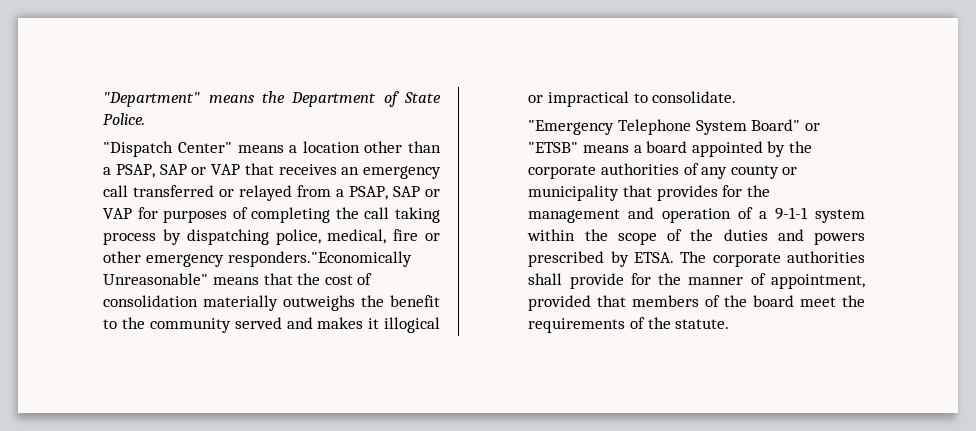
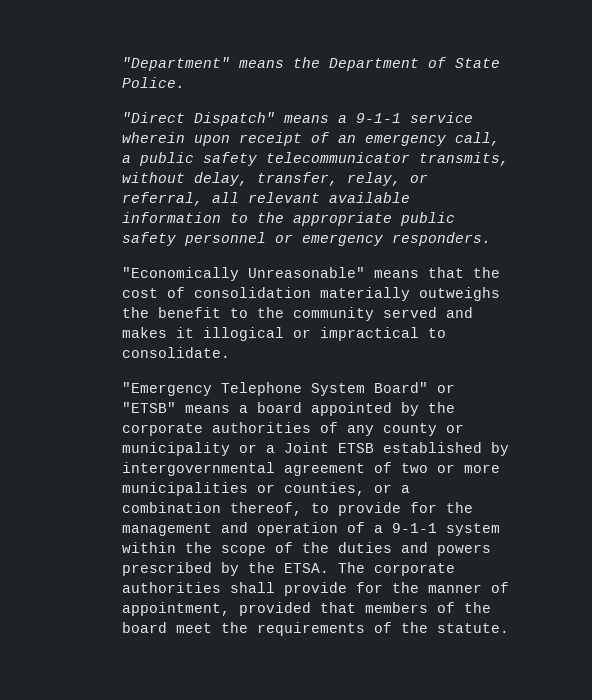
[103,141,441,157] [103,163,441,179] [103,185,440,201] [103,207,440,223] [103,229,440,245] [103,251,412,267] "Dispatch Center" means a location other than a PSAP, SAP or VAP that receives an emergency call transferred or relayed from a PSAP, SAP or VAP for purposes of completing the call taking process by dispatching police, medical, fire or other emergency responders."Economically -> [122,112,474,126] [122,132,501,146] [122,152,510,166] [122,172,429,186] [122,192,411,206] [122,212,456,226] [122,232,492,246] [122,267,240,281] "Direct Dispatch" means a 9-1-1 service wherein upon receipt of an emergency call, a public safety telecommunicator transmits, without delay, transfer, relay, or referral, all relevant available information to the appropriate public safety personnel or emergency responders. // "Economically
[622,185,718,201] that provides -> [239,442,510,456] [122,462,501,476] [122,482,411,496] [122,502,402,516] or a Joint ETSB established by intergovernmental agreement of two or more municipalities or counties, or a combination thereof, to provide
(629, 259) none -> [248,562,276,573] the

